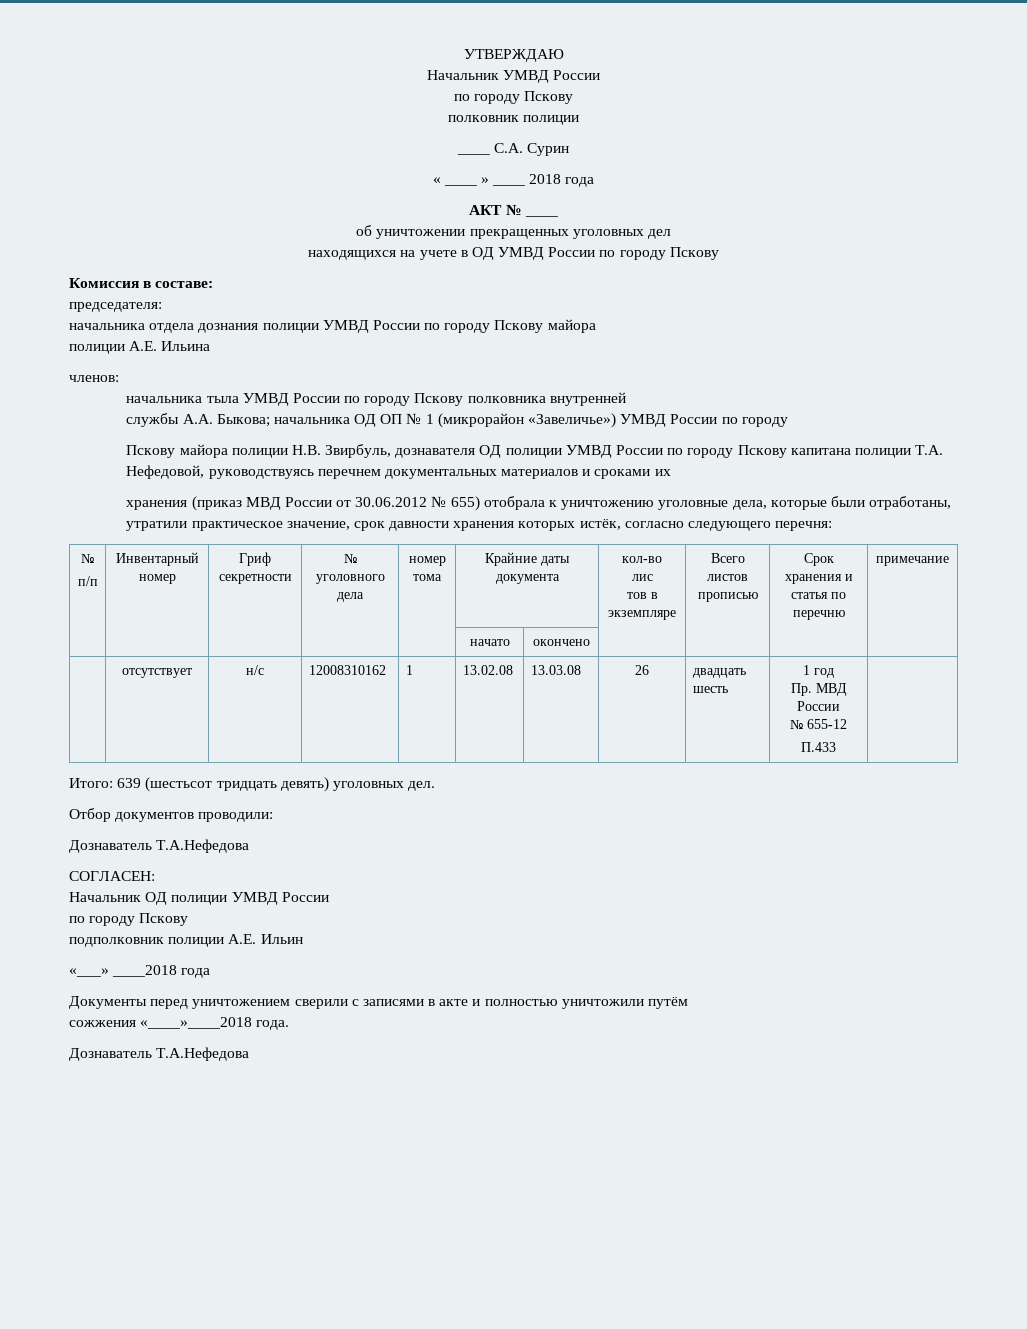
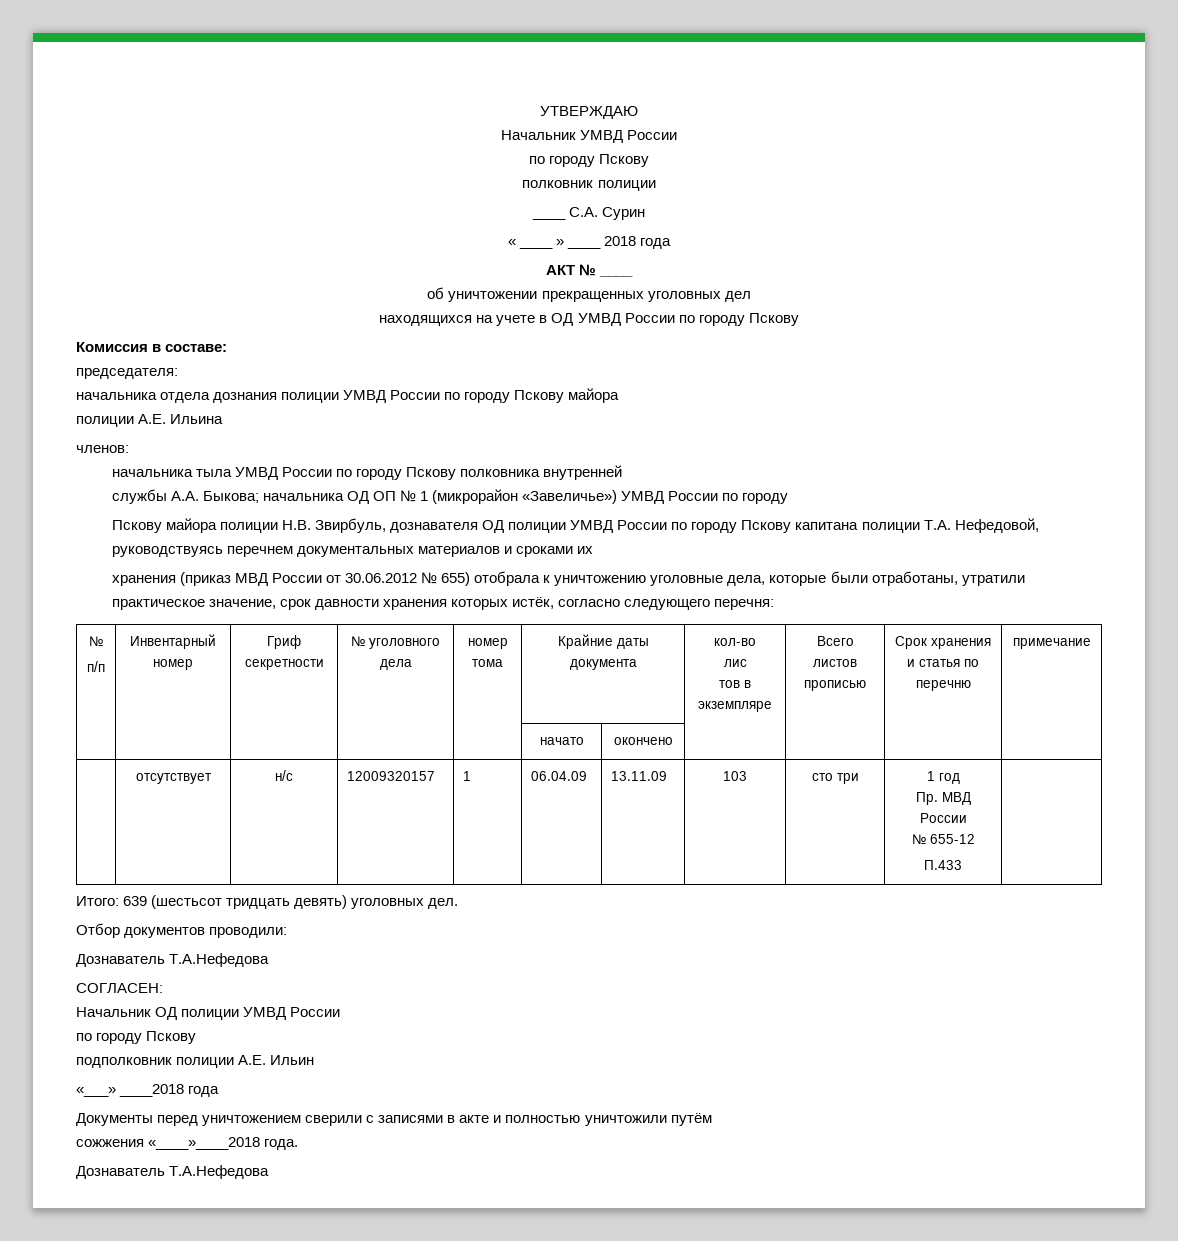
[308,665,386,675] [405,665,413,675] [462,665,513,675] [530,665,581,675] [635,665,649,675] [692,668,746,678] [692,686,728,693] 12008310162 | 1 | 13.02.08 | 13.03.08 | 26 | двадцать шесть -> [347,771,436,781] [463,771,472,781] [531,771,588,781] [611,771,668,781] [723,771,747,781] [811,773,859,784] 12009320157 | 1 | 06.04.09 | 13.11.09 | 103 | сто три

